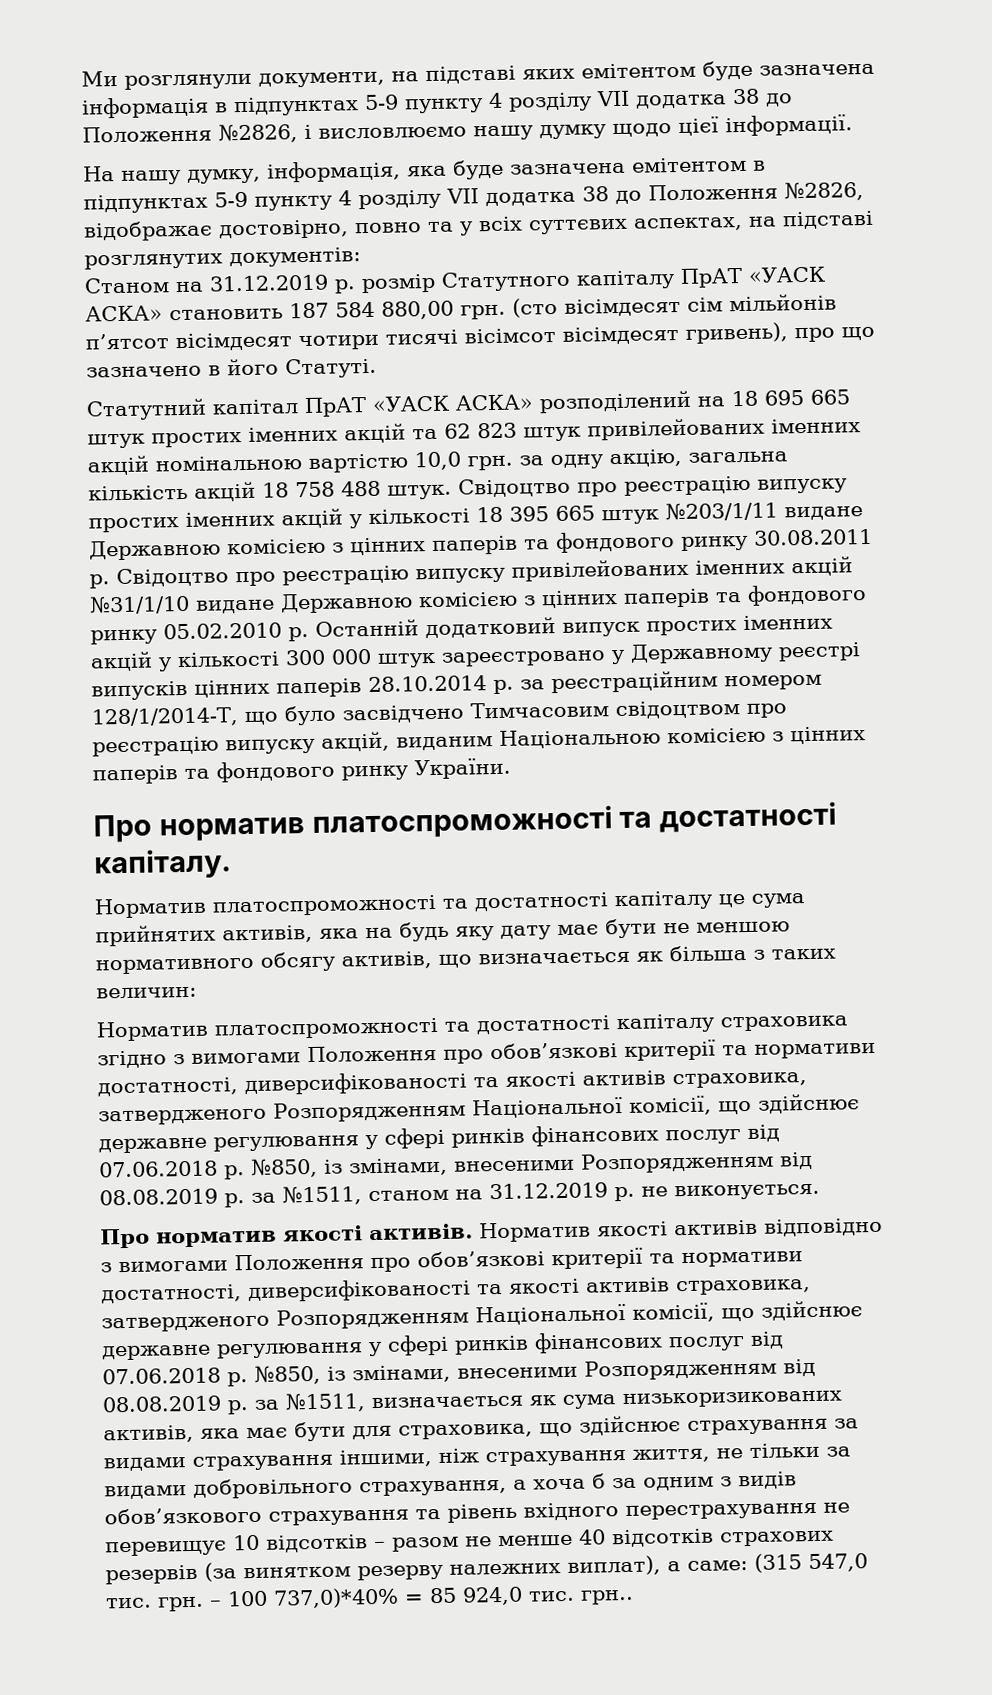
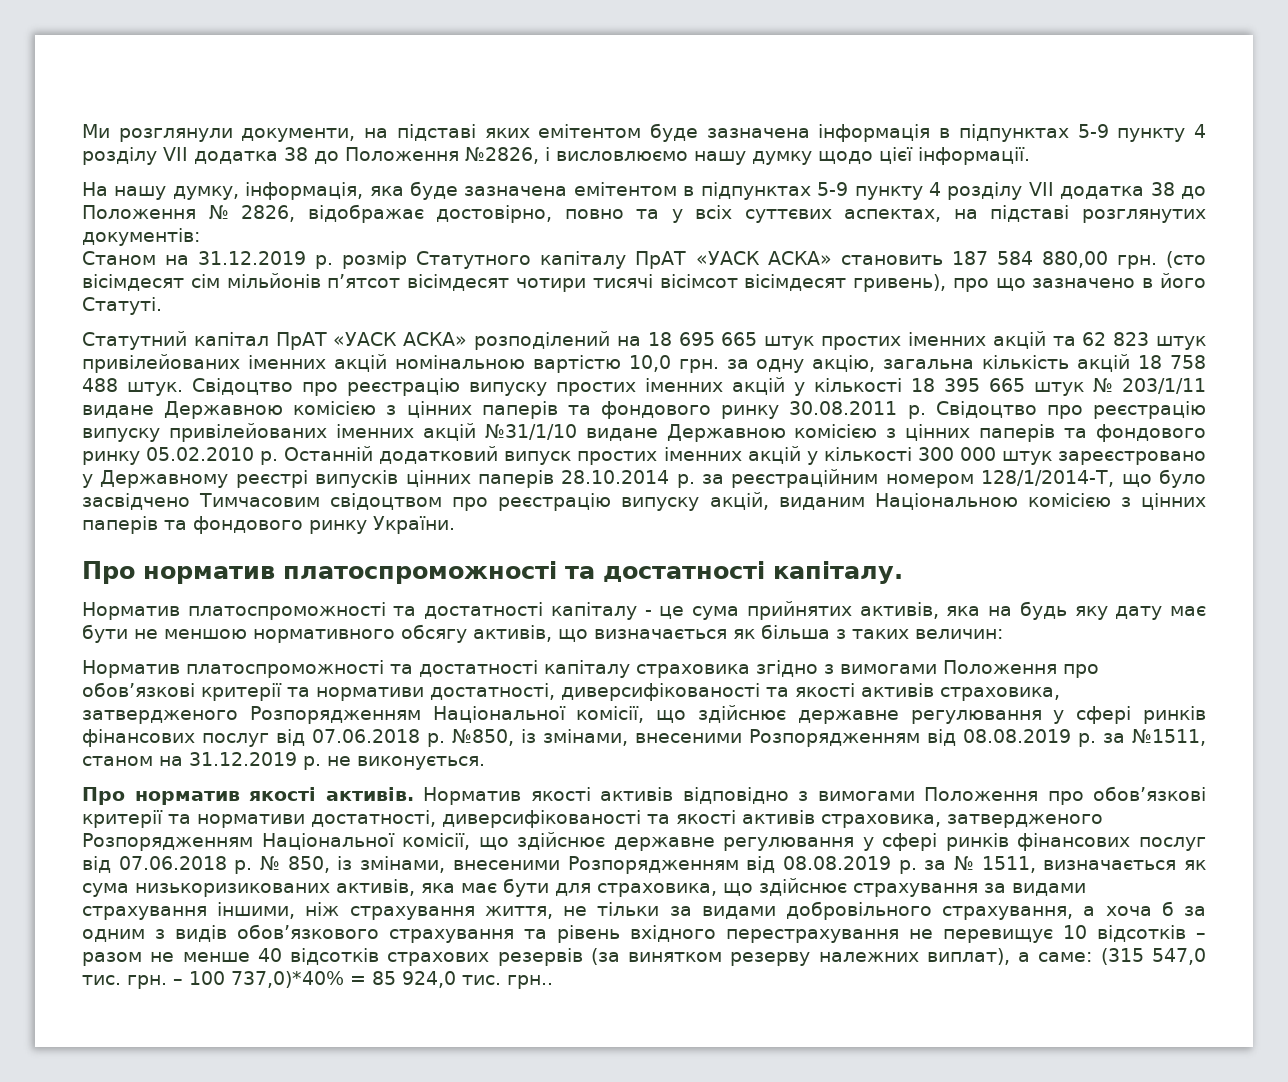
[784,181,864,202] №2826, -> [208,205,296,222] № 2826,
[665,501,778,522] №203/1/11 -> [1093,378,1206,394] № 203/1/11
(714, 900) none -> [644,610,652,616] -
[254,1358,816,1385] [102,1392,366,1415] №850, із змінами, внесеними Розпорядженням від 08.08.2019 р. за №1511, -> [260,856,1036,874] № 850, із змінами, внесеними Розпорядженням від 08.08.2019 р. за № 1511,

